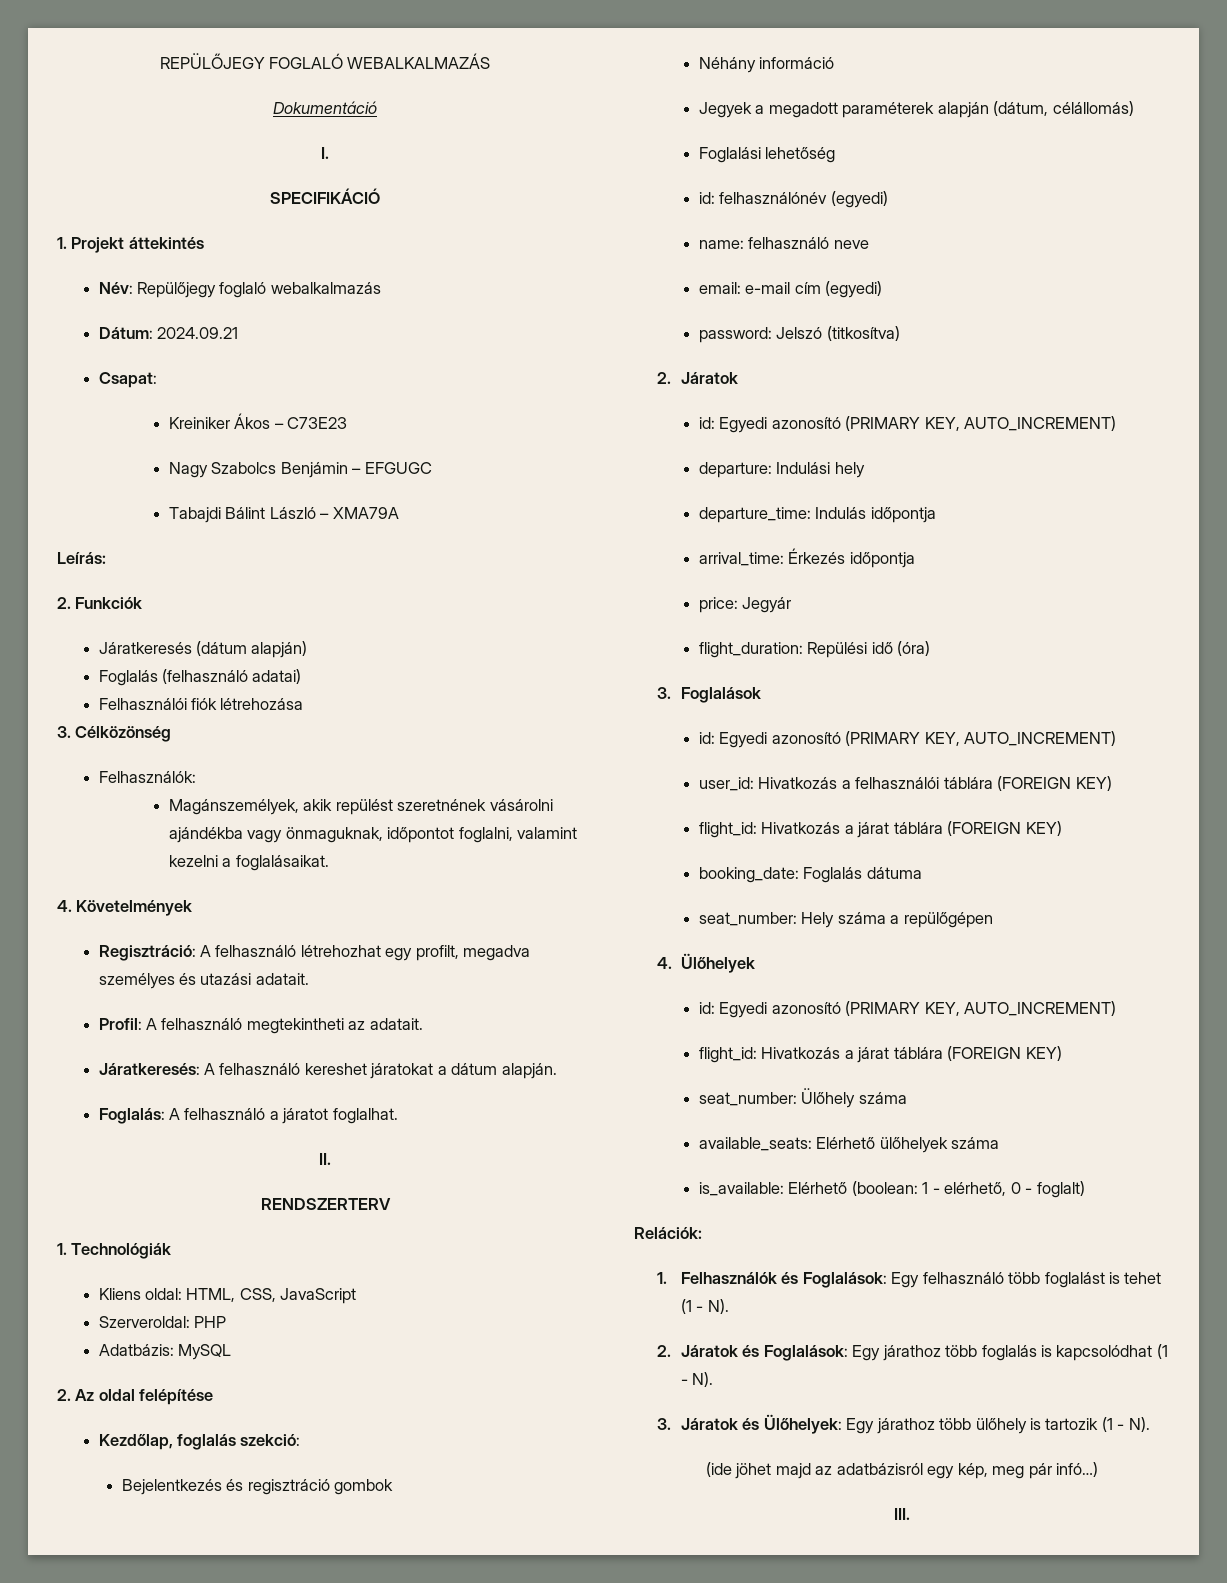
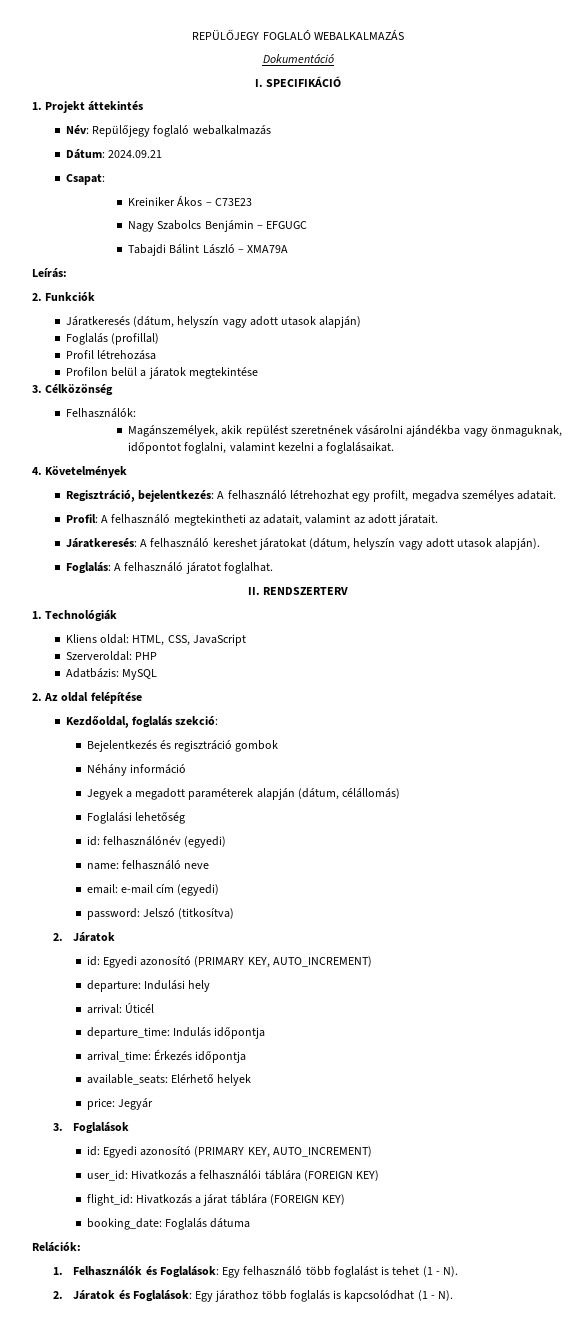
(329, 153) // -> (263, 83) none
[196,641,308,658] [98,669,302,686] [98,698,304,710] (dátum alapján) // Foglalás (felhasználó adatai) // Felhasználói fiók létrehozása -> [133,316,362,328] [65,333,160,345] [65,350,157,360] [65,367,258,379] (dátum, helyszín vagy adott utasok alapján) // Foglalás (profillal) // Profil létrehozása // Profilon belül a járatok megtekintése
[98,945,196,961] Regisztráció: -> [65,490,215,502] Regisztráció, bejelentkezés:
[179,973,252,985] és utazási -> (514, 496) none
[369,1018,423,1030] adatait. -> [263,514,439,526] adatait, valamint az adott járatait.
[437,1063,557,1079] a dátum alapján. -> [309,538,541,550] (dátum, helyszín vagy adott utasok alapján).
[269,1111,279,1120] a -> (184, 567) none
(331, 1159) // -> (260, 591) none
[98,1434,173,1450] Kezdőlap, -> [65,716,129,728] Kezdőoldal,
(865, 470) none -> [86,1002,154,1014] // arrival: Úticél
(915, 560) none -> [86,1074,252,1086] // available_seats: Elérhető helyek
[698,641,931,658] // flight_duration: Repülési idő (óra) -> (153, 1104) none
[698,912,993,928] [657,953,755,973] [698,1001,1117,1018] [698,1046,1062,1063] [698,1088,907,1108] [698,1137,1000,1153] [698,1181,1085,1198] // seat_number: Hely száma a repülőgépen // 4. Ülőhelyek // id: Egyedi azonosító (PRIMARY KEY, AUTO_INCREMENT) // flight_id: Hivatkozás a járat táblára (FOREIGN KEY) // seat_number: Ülőhely száma // available_seats: Elérhető ülőhelyek száma // is_available: Elérhető (boolean: 1 - elérhető, 0 - foglalt) -> (251, 1223) none
[657,1414,1150,1434] [705,1462,1099,1479] [894,1508,910,1520] // 3. Járatok és Ülőhelyek: Egy járathoz több ülőhely is tartozik (1 - N). // (ide jöhet majd az adatbázisról egy kép, meg pár infó…) // III. -> (454, 1295) none

